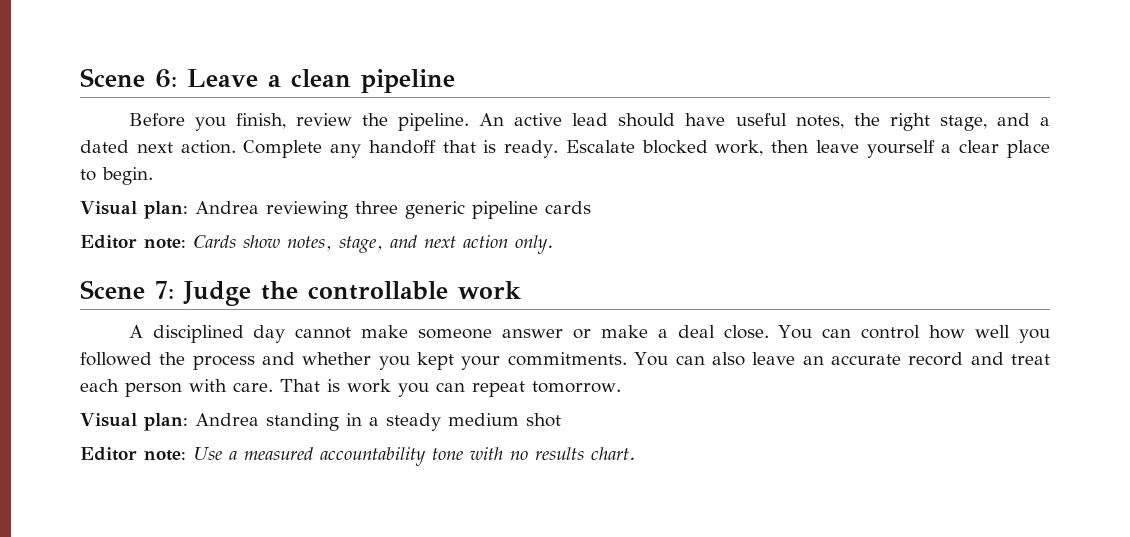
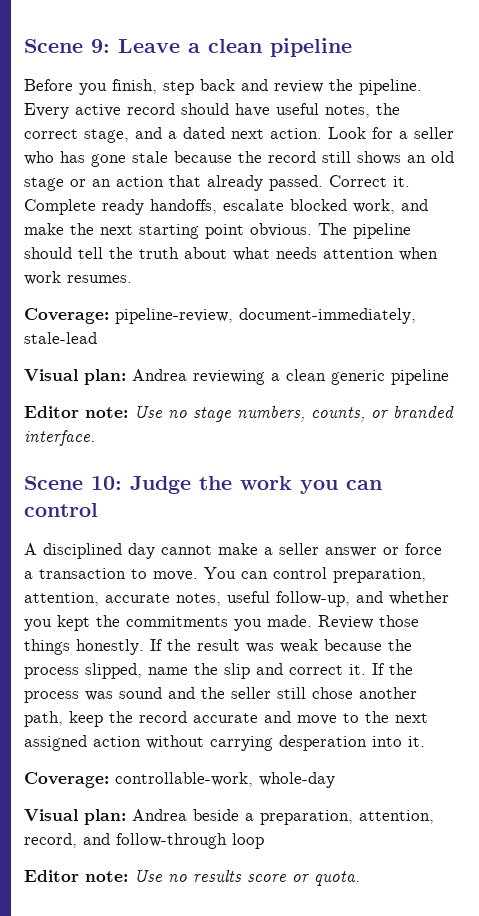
[80,68,177,88] Scene 6: -> [24,39,110,53] Scene 9:
[295,113,609,131] review the pipeline. An active lead -> [163,79,422,95] [24,103,175,119] step back and review the pipeline. Every active record
[889,113,930,131] right -> [24,129,78,139] correct
[243,140,1051,158] [80,167,153,185] Complete any handoff that is ready. Escalate blocked work, then leave yourself a clear place to begin. -> [328,127,454,139] [24,151,454,167] [24,175,410,191] [24,199,428,215] [24,223,411,239] [24,247,438,261] [24,271,132,285] [24,308,416,324] [24,332,97,344] Look for a seller who has gone stale because the record still shows an old stage or an action that already passed. Correct it. Complete ready handoffs, escalate blocked work, and make the next starting point obvious. The pipeline should tell the truth about what needs attention when work resumes. // Coverage: pipeline-review, document-immediately, stale-lead
[355,201,398,214] three -> [271,369,326,381] a clean
[545,201,591,214] [80,235,554,254] [80,280,174,299] cards // Editor note: Cards show notes, stage, and next action only. // Scene 7: -> [24,406,454,422] [24,430,95,446] [24,476,122,490] // Editor note: Use no stage numbers, counts, or branded interface. // Scene 10:
[308,281,521,300] controllable work -> [240,476,382,494] [24,503,98,517] work you can control
[418,325,1051,343] [80,352,1051,370] [80,379,621,397] [80,413,561,431] [80,447,636,466] someone answer or make a deal close. You can control how well you followed the process and whether you kept your commitments. You can also leave an accurate record and treat each person with care. That is work you can repeat tomorrow. // Visual plan: Andrea standing in a steady medium shot // Editor note: Use a measured accountability tone with no results chart. -> [264,543,442,557] [24,567,426,583] [24,591,449,607] [24,615,419,631] [24,639,412,655] [24,663,413,679] [24,687,417,703] [24,711,428,727] [24,735,425,751] [24,772,335,788] [24,809,434,825] [24,833,264,849] [24,870,360,886] a seller answer or force a transaction to move. You can control preparation, attention, accurate notes, useful follow-up, and whether you kept the commitments you made. Review those things honestly. If the result was weak because the process slipped, name the slip and correct it. If the process was sound and the seller still chose another path, keep the record accurate and move to the next assigned action without carrying desperation into it. // Coverage: controllable-work, whole-day // Visual plan: Andrea beside a preparation, attention, record, and follow-through loop // Editor note: Use no results score or quota.

